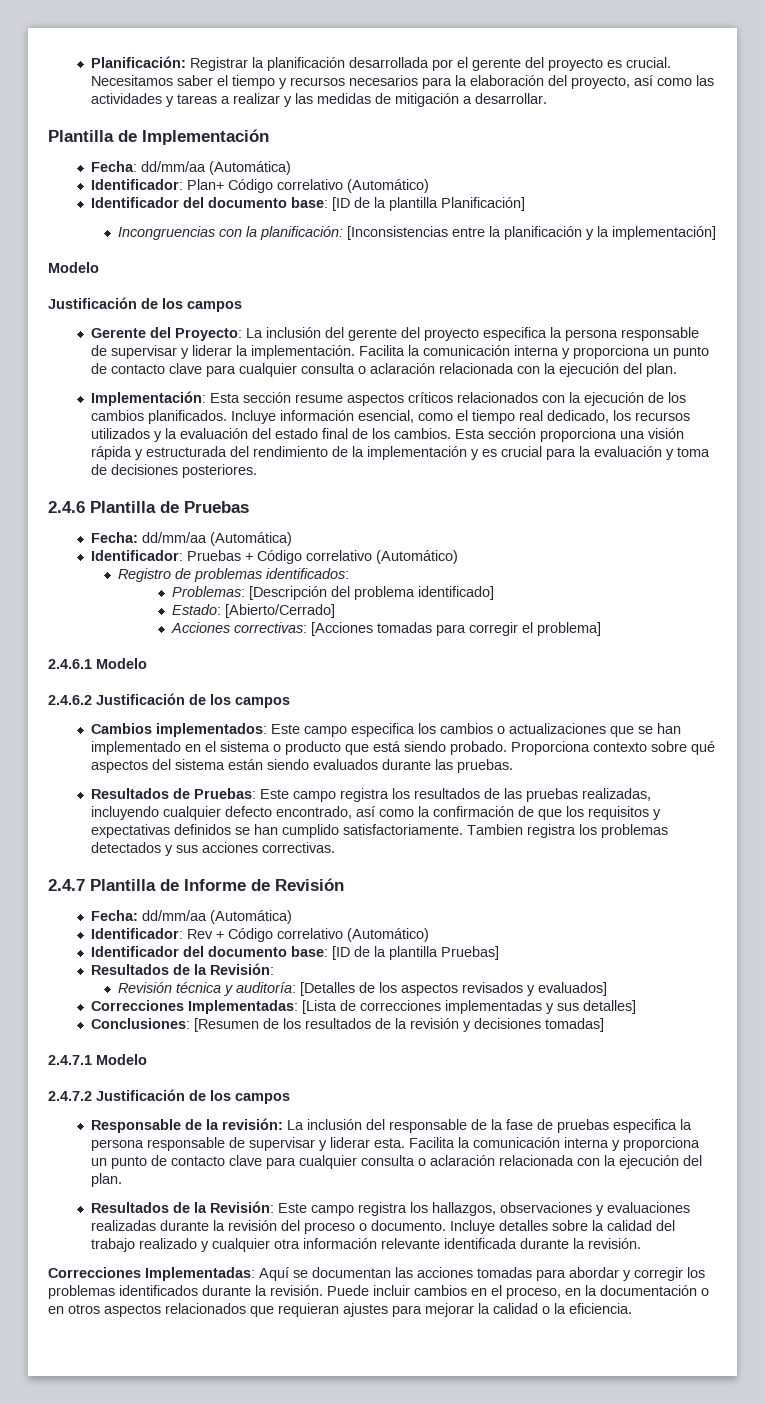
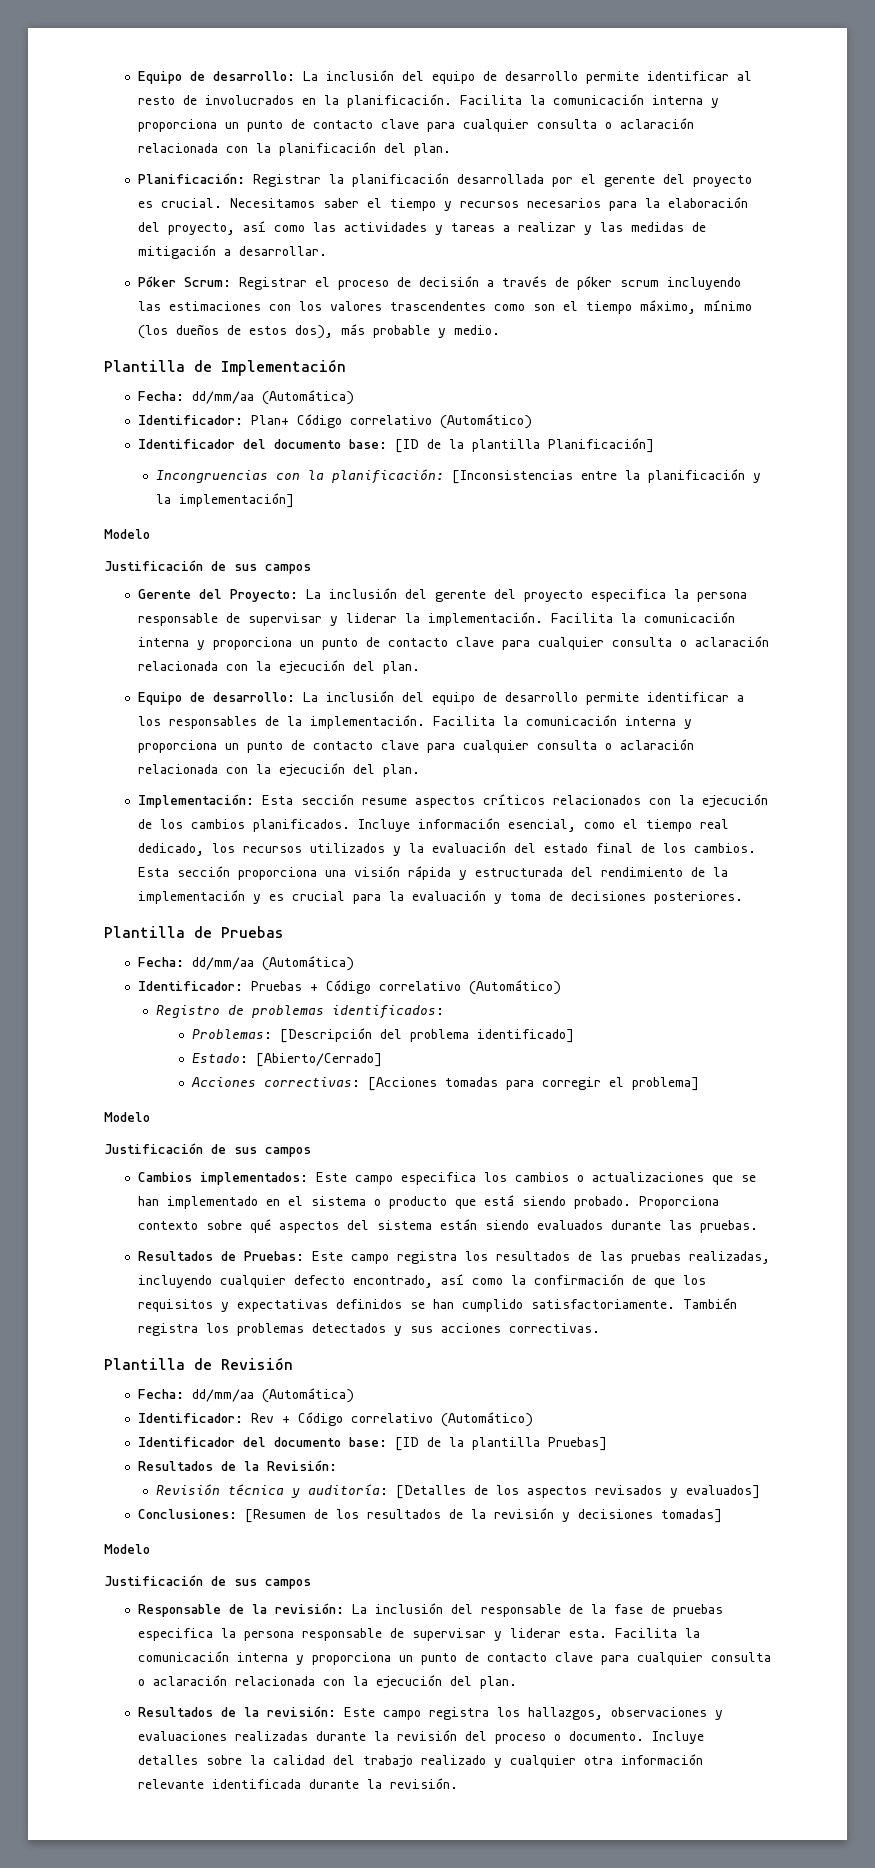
(90, 62) none -> [137,70,752,84] [137,94,719,108] [137,118,694,132] [137,142,451,156] Equipo de desarrollo: La inclusión del equipo de desarrollo permite identificar al resto de involucrados en la planificación. Facilita la comunicación interna y proporciona un punto de contacto clave para cualquier consulta o aclaración relacionada con la planificación del plan. //
(547, 98) none -> [137,276,741,290] [137,300,752,314] [137,324,500,339] // Póker Scrum: Registrar el proceso de decisión a través de póker scrum incluyendo las estimaciones con los valores trascendentes como son el tiempo máximo, mínimo (los dueños de estos dos), más probable y medio.
[162,298,183,309] los -> [234,564,257,571] sus
(677, 370) none -> [137,691,744,705] [137,715,692,729] [137,739,694,753] [137,763,420,777] // Equipo de desarrollo: La inclusión del equipo de desarrollo permite identificar a los responsables de la implementación. Facilita la comunicación interna y proporciona un punto de contacto clave para cualquier consulta o aclaración relacionada con la ejecución del plan.
[48,501,85,513] 2.4.6 -> (743, 897) none
[48,658,147,669] [48,693,231,705] 2.4.6.1 Modelo // 2.4.6.2 Justificación de los -> [104,1112,150,1122] [104,1143,257,1154] Modelo // Justificación de sus
[466,824,523,835] Tambien -> [682,1298,737,1309] También
[48,879,270,891] 2.4.7 Plantilla de Informe de -> [104,1358,212,1370] Plantilla de
[90,1000,636,1014] // Correcciones Implementadas: [Lista de correcciones implementadas y sus detalles] -> (760, 1492) none
[48,1054,147,1065] [48,1089,231,1101] 2.4.7.1 Modelo // 2.4.7.2 Justificación de los -> [104,1544,150,1554] [104,1575,257,1586] Modelo // Justificación de sus
[209,1201,274,1213] Revisión: -> [266,1706,336,1717] revisión:
[48,1267,705,1281] [48,1285,709,1299] [48,1303,632,1317] // Correcciones Implementadas: Aquí se documentan las acciones tomadas para abordar y corregir los problemas identificados durante la revisión. Puede incluir cambios en el proceso, en la documentación o en otros aspectos relacionados que requieran ajustes para mejorar la calidad o la eficiencia. -> (458, 1783) none

